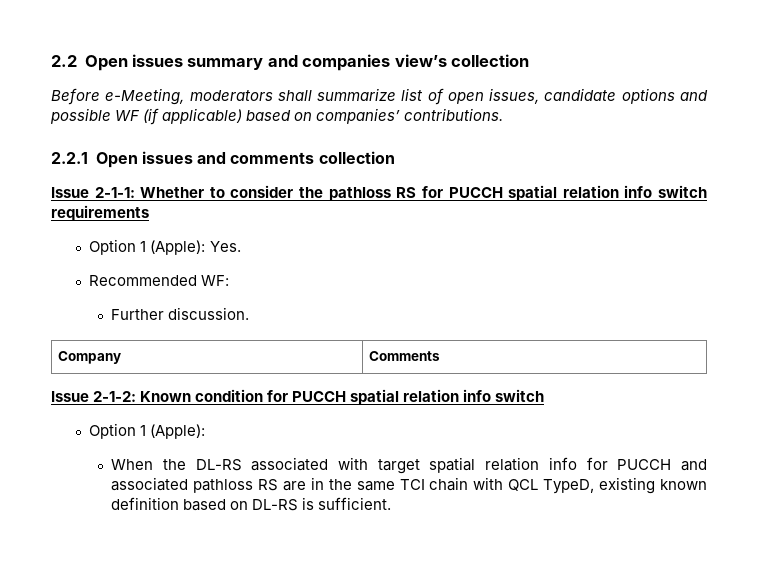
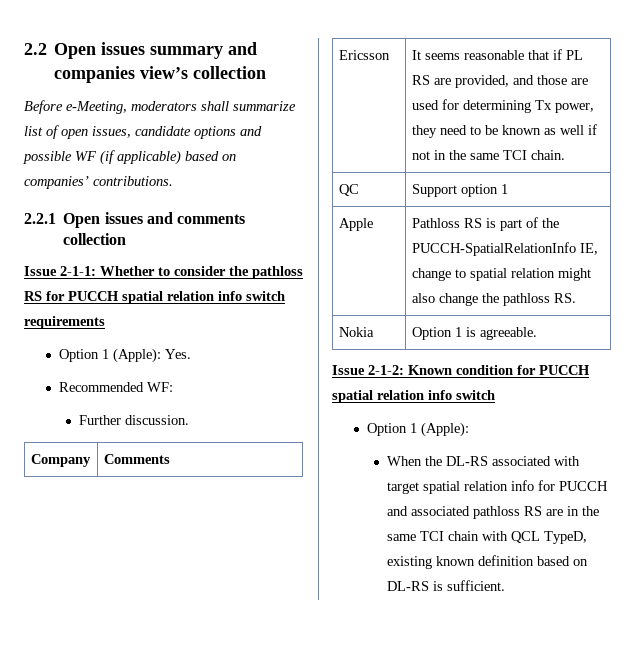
(441, 356) none -> [338,50,390,60] [411,49,583,60] [411,75,588,88] [411,99,594,113] [411,124,597,138] [411,150,565,160] [338,184,359,196] [411,184,508,197] [338,218,373,231] [411,217,559,231] [411,242,598,256] [411,268,591,281] [411,293,576,306] [338,327,374,337] [411,327,537,340] // Ericsson | It seems reasonable that if PL RS are provided, and those are used for determining Tx power, they need to be known as well if not in the same TCI chain. // QC | Support option 1 // Apple | Pathloss RS is part of the PUCCH-SpatialRelationInfo IE, change to spatial relation might also change the pathloss RS. // Nokia | Option 1 is agreeable.

